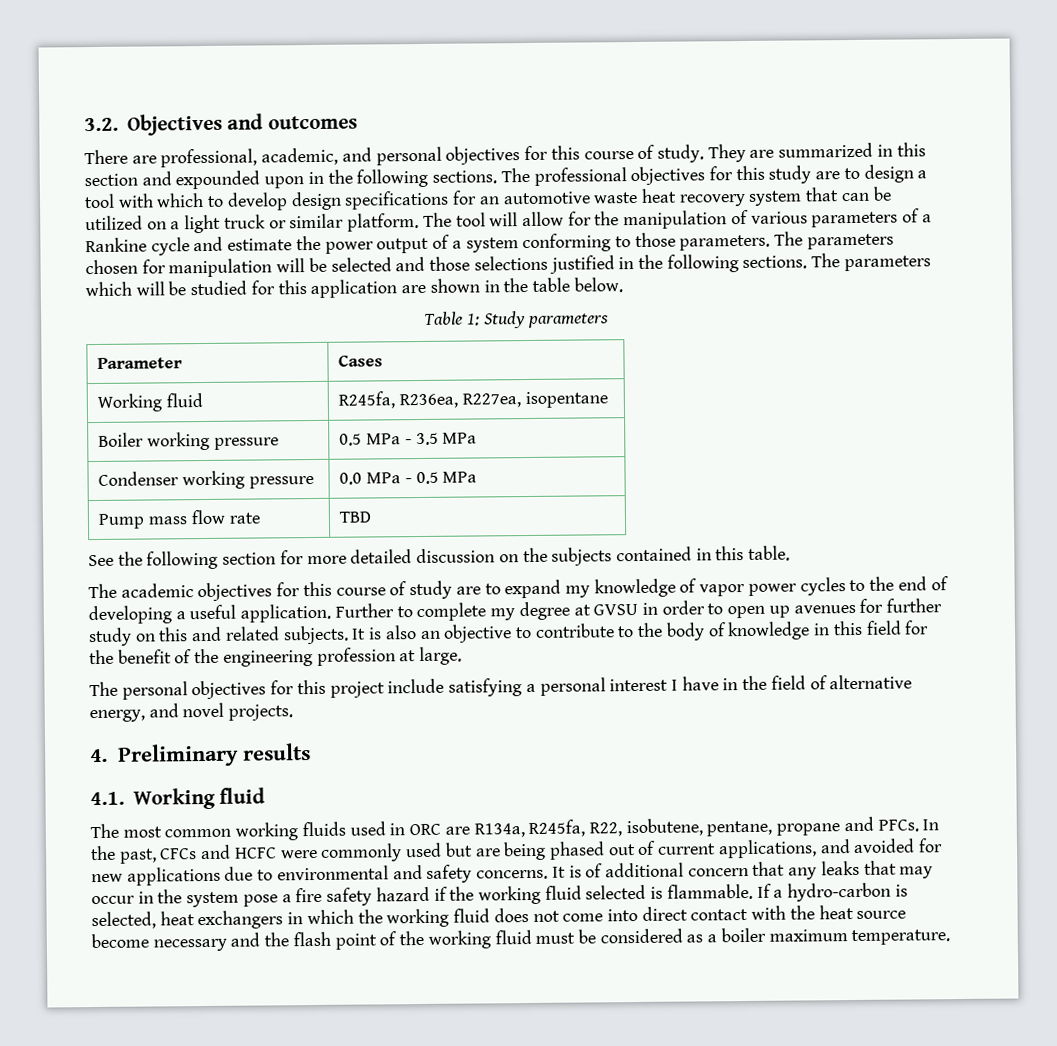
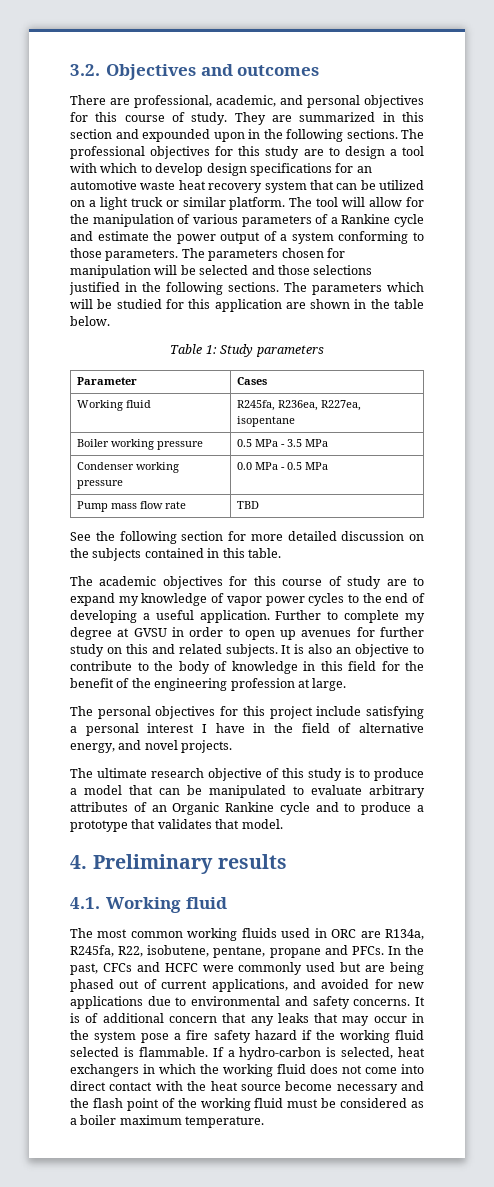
(294, 712) none -> [70,768,424,781] [70,785,425,798] [70,802,424,815] [70,819,283,832] // The ultimate research objective of this study is to produce a model that can be manipulated to evaluate arbitrary attributes of an Organic Rankine cycle and to produce a prototype that validates that model.

